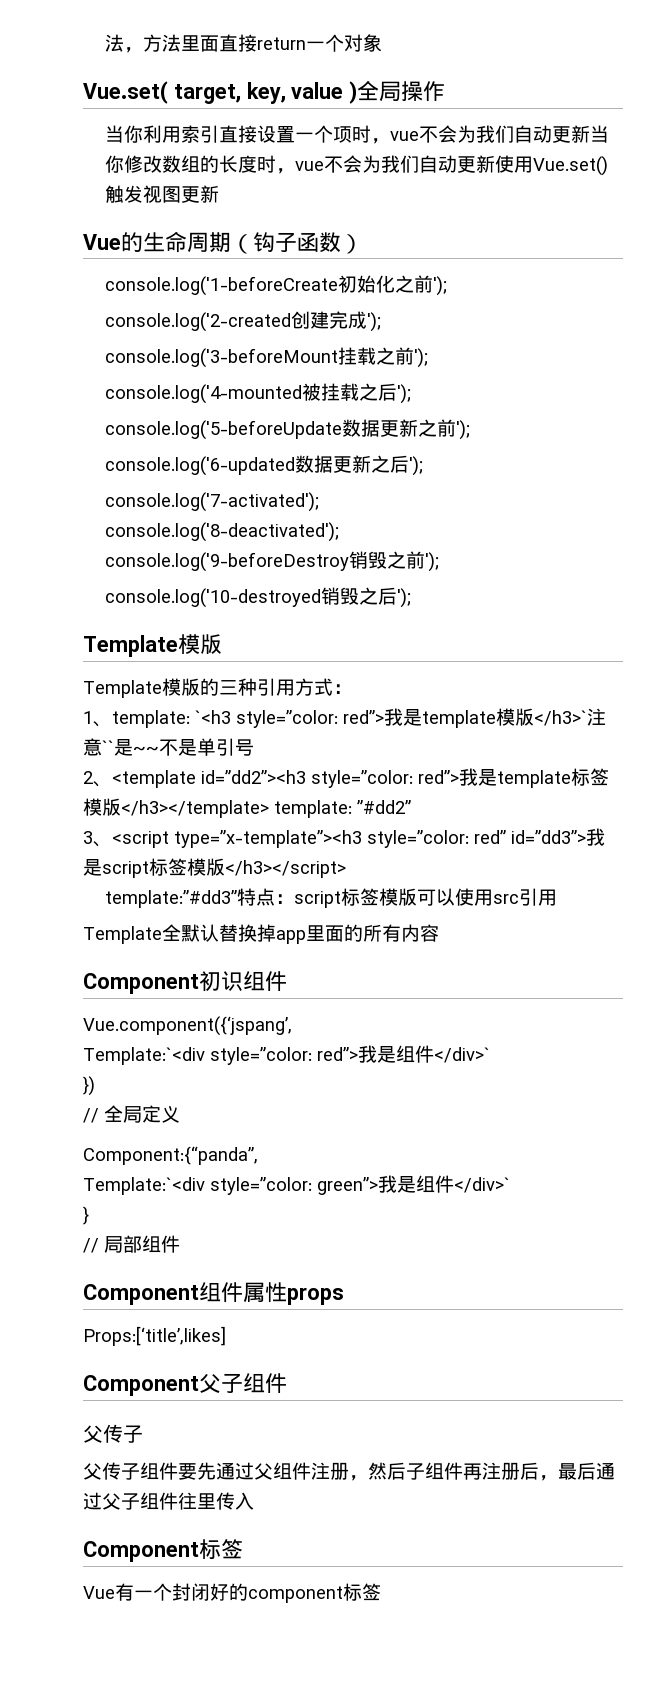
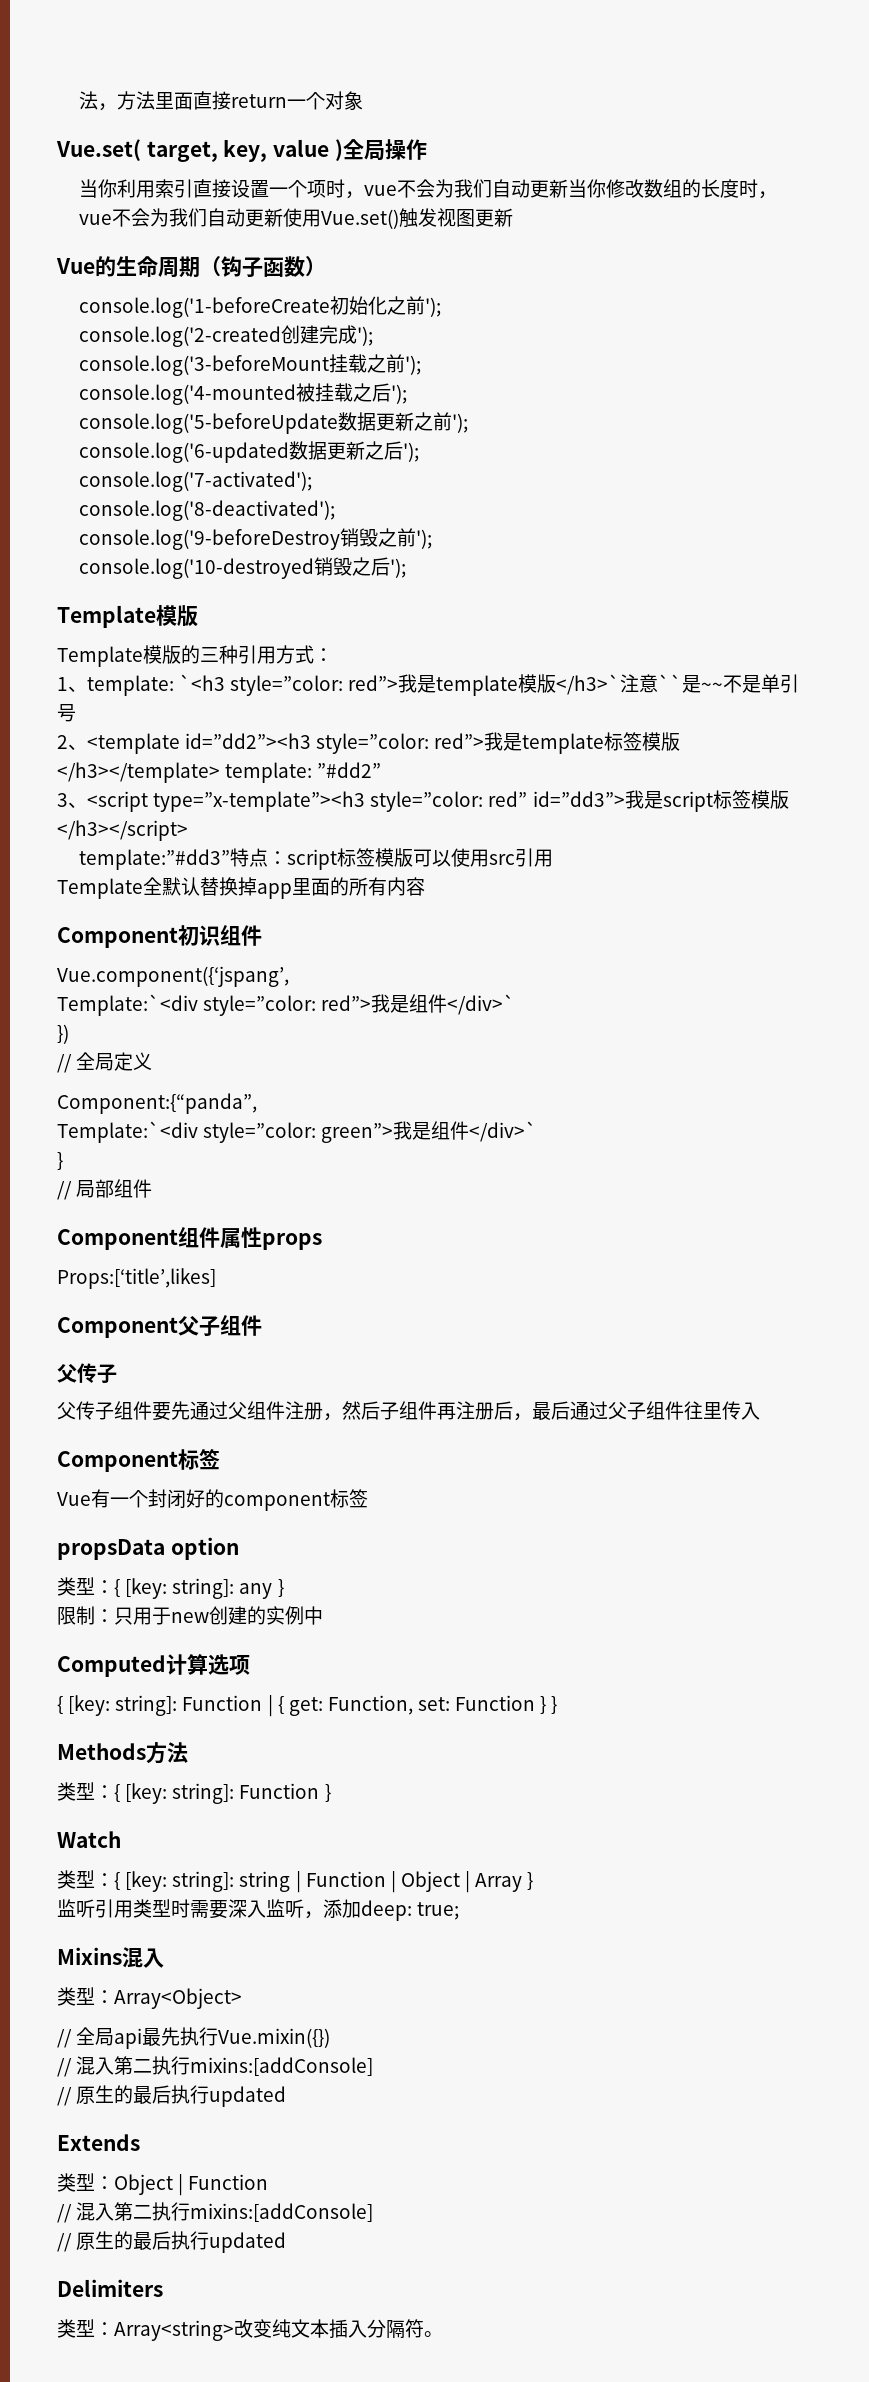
(381, 1592) none -> [57,1537,239,1560] [57,1577,284,1599] [57,1606,323,1625] [57,1654,250,1677] [57,1695,558,1717] [57,1742,188,1764] [57,1782,331,1804] [57,1831,121,1848] [57,1870,534,1893] [57,1899,460,1921] [57,1947,164,1968] [57,1987,242,2009] [57,2027,331,2049] [57,2056,374,2077] [57,2085,287,2107] [57,2134,140,2151] [57,2173,269,2196] [57,2202,374,2223] [57,2231,287,2253] [57,2279,163,2297] [57,2319,443,2341] // propsData option // 类型：{ [key: string]: any } // 限制：只用于new创建的实例中 // Computed计算选项 // { [key: string]: Function | { get: Function, set: Function } } // Methods方法 // 类型：{ [key: string]: Function } // Watch // 类型：{ [key: string]: string | Function | Object | Array } // 监听引用类型时需要深入监听，添加deep: true; // Mixins混入 // 类型：Array<Object> // // 全局api最先执行Vue.mixin({}) // // 混入第二执行mixins:[addConsole] // // 原生的最后执行updated // Extends // 类型：Object | Function // // 混入第二执行mixins:[addConsole] // // 原生的最后执行updated // Delimiters // 类型：Array<string>改变纯文本插入分隔符。

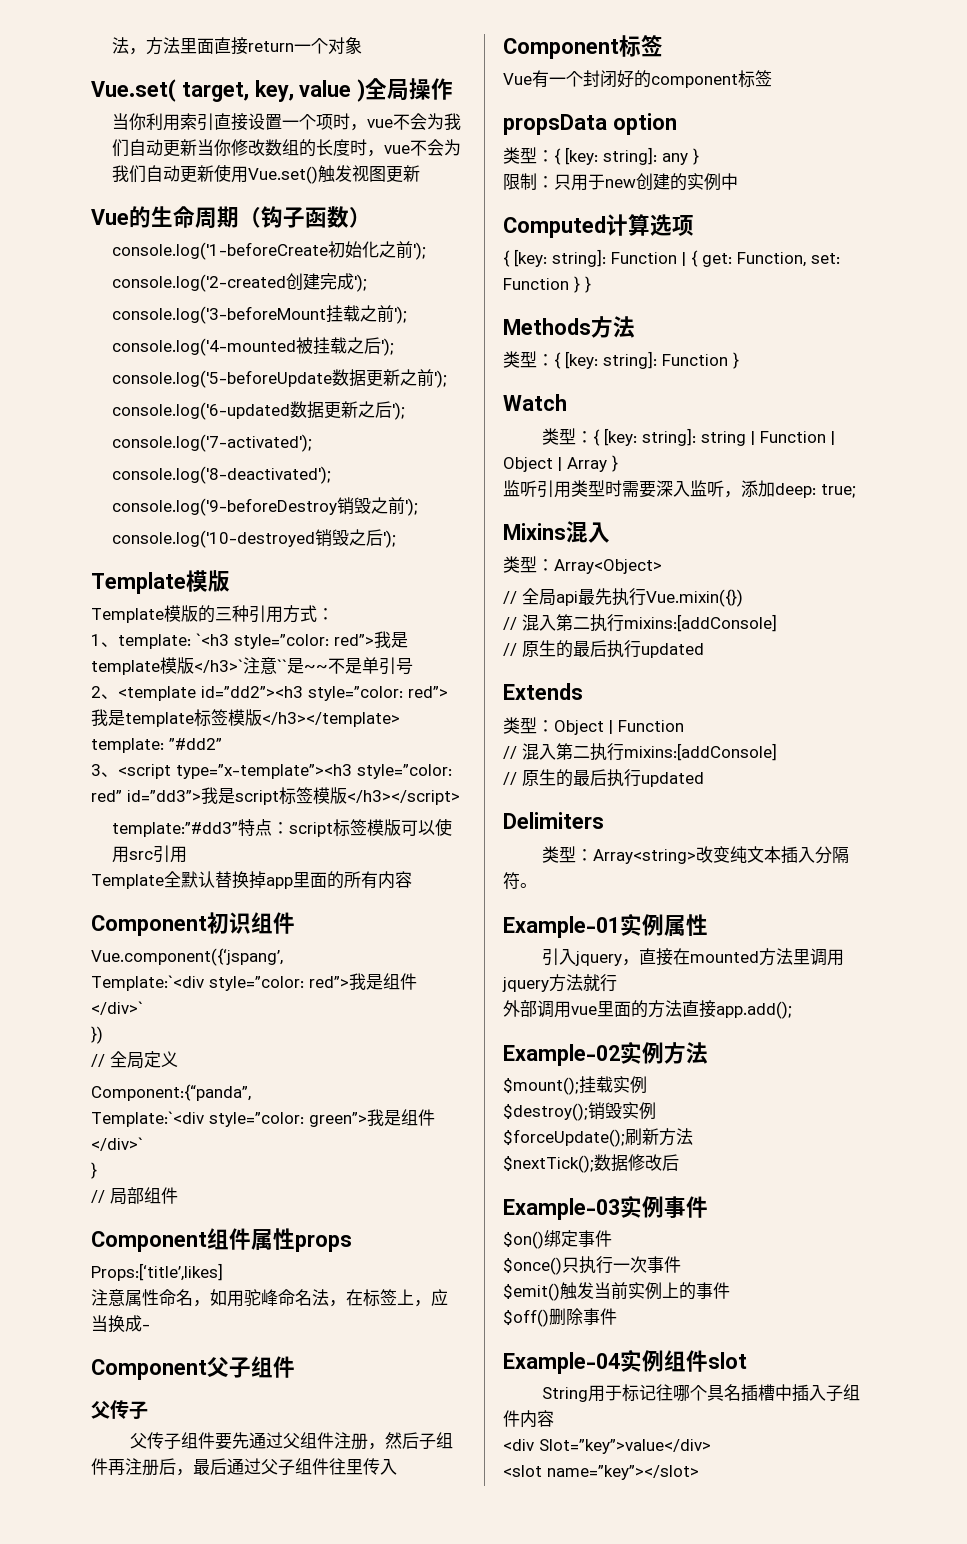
(216, 1278) none -> [91,1289,448,1307] [91,1315,150,1333] // 注意属性命名，如用驼峰命名法，在标签上，应当换成-
(443, 2334) none -> [503,913,708,938] [542,948,845,966] [502,974,617,992] [503,1000,792,1019] [503,1041,708,1066] [503,1076,647,1095] [503,1102,656,1121] [503,1128,693,1147] [503,1154,679,1173] [503,1195,708,1220] [503,1230,612,1249] [503,1256,681,1275] [503,1282,730,1301] [503,1308,617,1327] [503,1349,747,1374] [542,1384,861,1402] [503,1410,554,1428] [503,1439,711,1454] [503,1465,699,1480] // Example-01实例属性 // 引入jquery，直接在mounted方法里调用jquery方法就行 // 外部调用vue里面的方法直接app.add(); // Example-02实例方法 // $mount();挂载实例 // $destroy();销毁实例 // $forceUpdate();刷新方法 // $nextTick();数据修改后 // Example-03实例事件 // $on()绑定事件 // $once()只执行一次事件 // $emit()触发当前实例上的事件 // $off()删除事件 // Example-04实例组件slot // String用于标记往哪个具名插槽中插入子组件内容 // <div Slot=”key”>value</div> // <slot name=”key”></slot>

